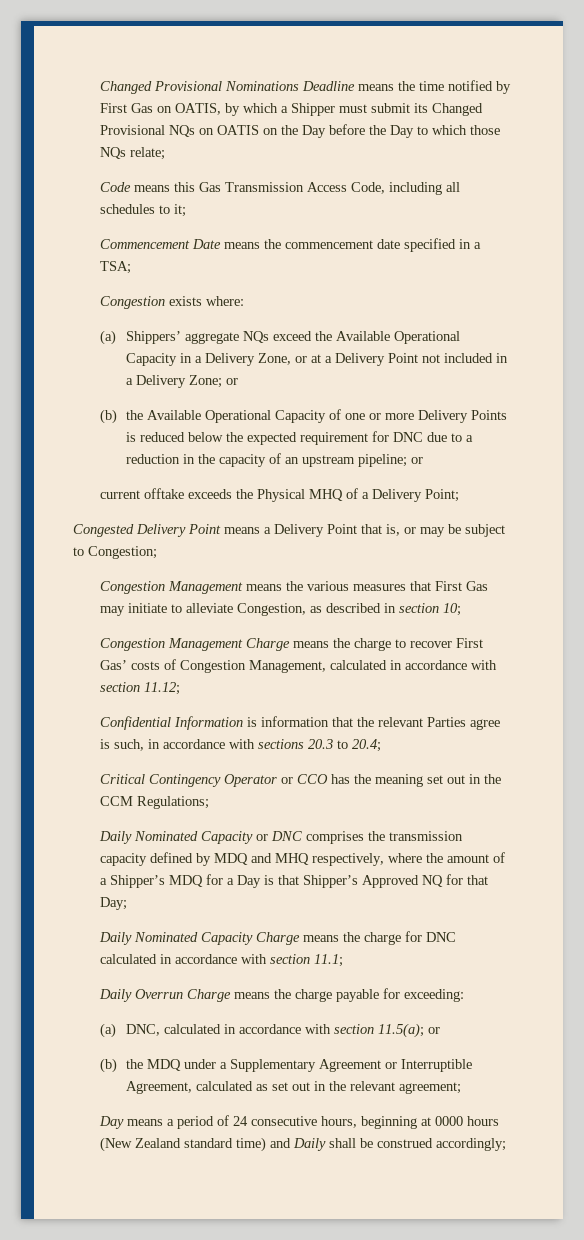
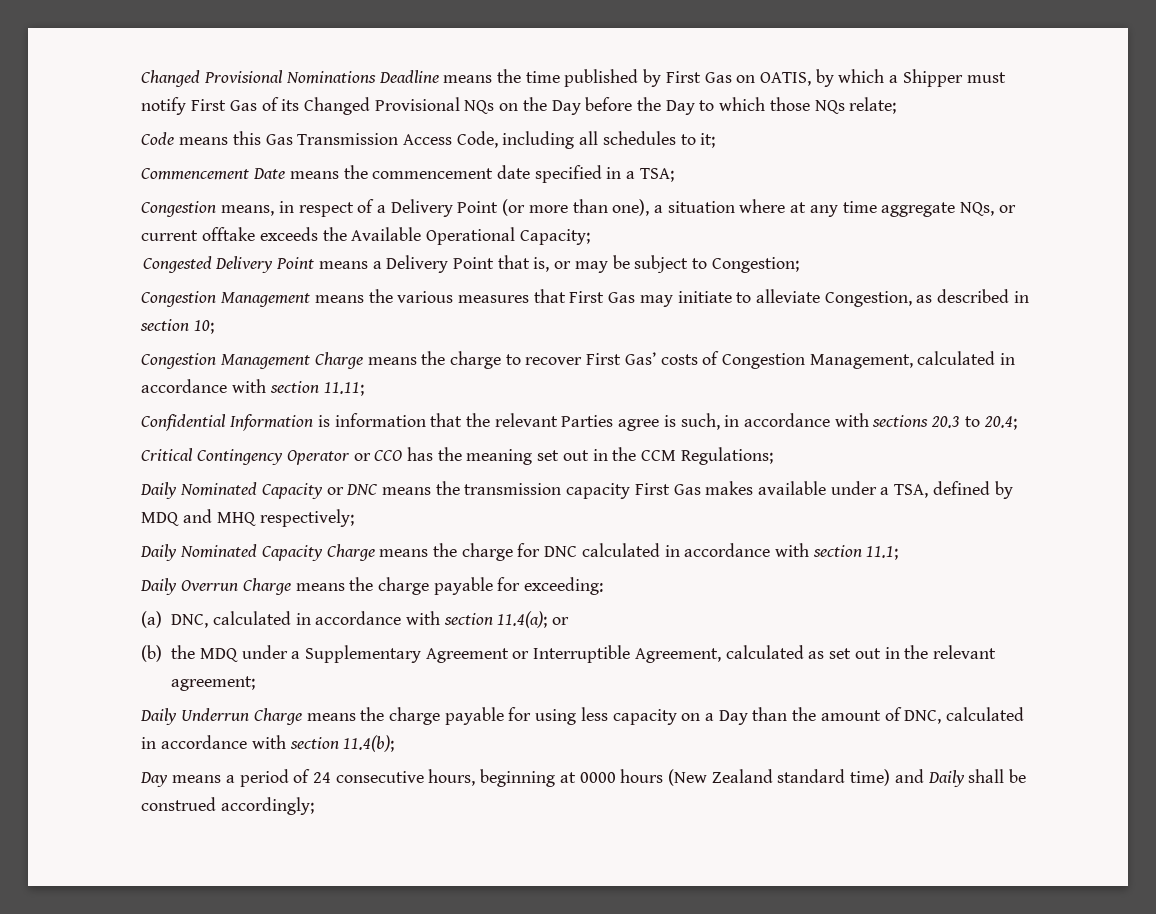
[447,80,493,91] notified -> [564,69,639,87] published
[370,103,410,113] submit -> [141,97,279,115] notify First Gas of
[216,125,278,135] OATIS on -> (519, 107) none
[168,296,244,306] [99,330,461,345] [126,353,509,366] [126,375,239,388] [99,409,508,424] [126,431,474,445] [126,453,424,467] [99,488,459,502] exists where: // (a) Shippers’ aggregate NQs exceed the Available Operational Capacity in a Delivery Zone, or at a Delivery Point not included in a Delivery Zone; or // (b) the Available Operational Capacity of one or more Delivery Points is reduced below the expected requirement for DNC due to a reduction in the capacity of an upstream pipeline; or // current offtake exceeds the Physical MHQ of a Delivery Point; -> [221,199,1016,217] [141,227,590,245] means, in respect of a Delivery Point (or more than one), a situation where at any time aggregate NQs, or current offtake exceeds the Available Operational Capacity;
[143,682,180,695] 11.12; -> [323,382,364,396] 11.11;
[305,831,364,844] comprises -> [381,487,431,495] means
(147, 859) none -> [634,481,929,498] First Gas makes available under a TSA,
[311,852,505,866] [99,874,488,888] [99,897,127,910] respectively, where the amount of a Shipper’s MDQ for a Day is that Shipper’s Approved NQ for that Day; -> [259,509,354,527] respectively;
[378,1023,425,1038] 11.5(a); -> [497,611,548,628] 11.4(a);
(462, 1088) none -> [140,707,1025,725] [141,735,395,752] // Daily Underrun Charge means the charge payable for using less capacity on a Day than the amount of DNC, calculated in accordance with section 11.4(b);

